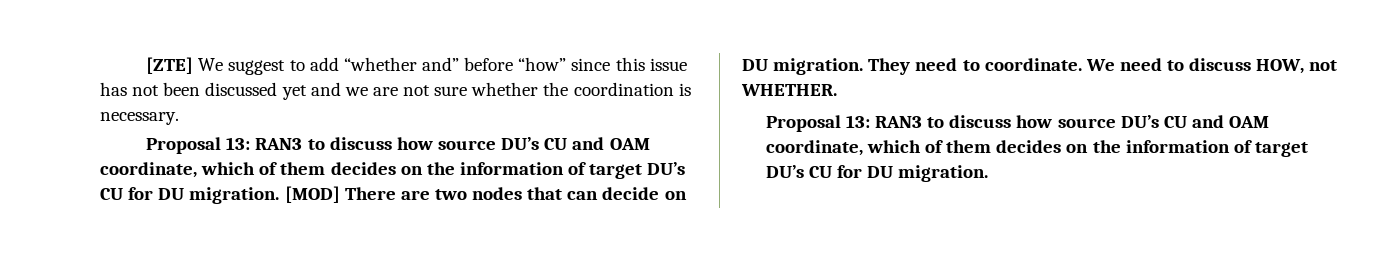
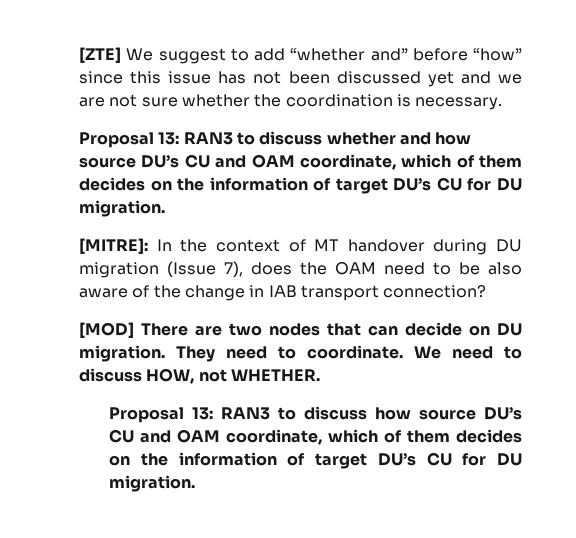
(392, 143) none -> [326,132,431,145] whether and
(280, 195) none -> [79,238,522,255] [79,261,522,278] [79,285,487,301] // [MITRE]: In the context of MT handover during DU migration (Issue 7), does the OAM need to be also aware of the change in IAB transport connection? //

